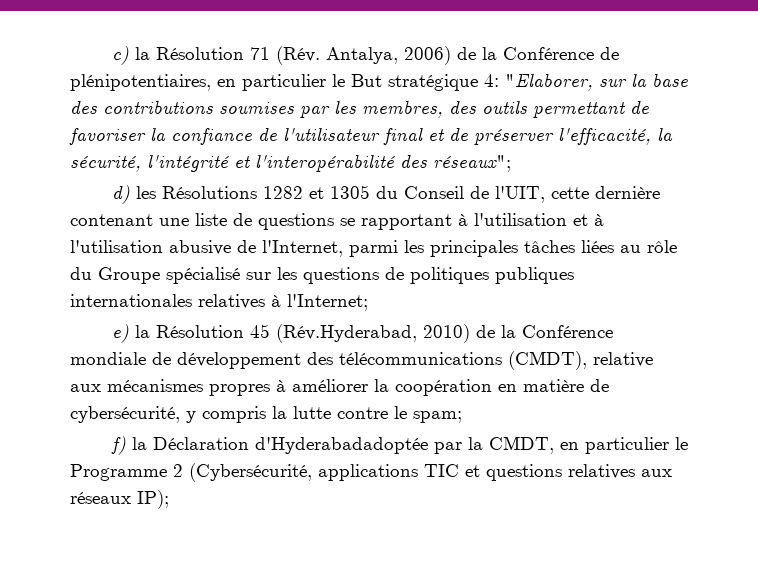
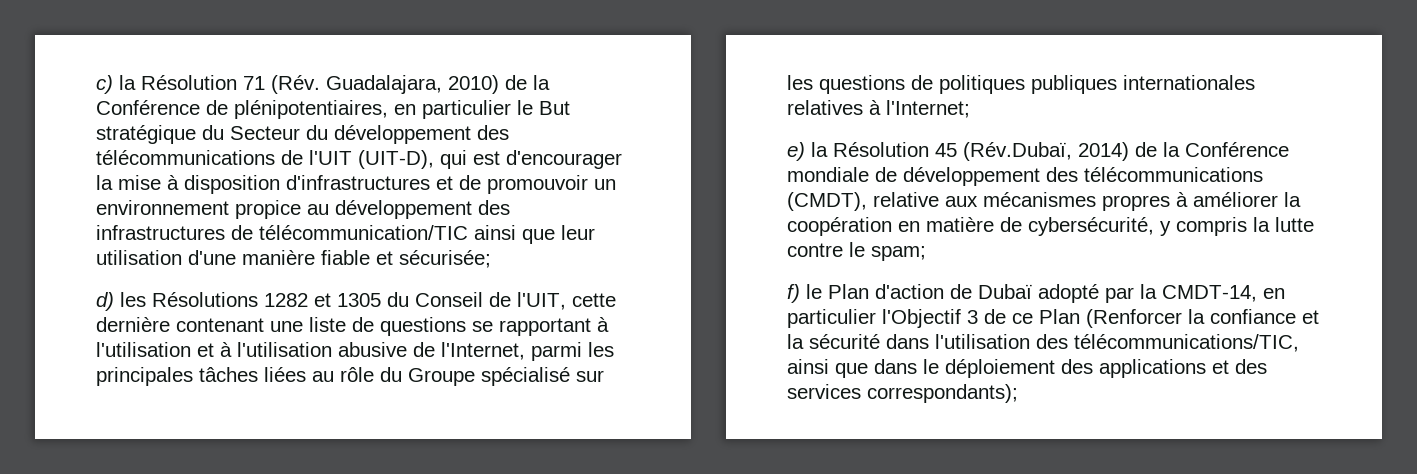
[325,46,451,65] Antalya, 2006) -> [326,75,499,94] Guadalajara, 2010)
[484,73,688,91] [70,100,649,118] [69,128,673,145] [70,154,511,172] 4: "Elaborer, sur la base des contributions soumises par les membres, des outils permettant de favoriser la confiance de l'utilisateur final et de préserver l'efficacité, la sécurité, l'intégrité et l'interopérabilité des réseaux"; -> [202,125,509,144] [96,150,622,169] [96,175,616,194] [96,200,510,219] [96,225,595,244] [96,250,491,268] du Secteur du développement des télécommunications de l'UIT (UIT-D), qui est d'encourager la mise à disposition d'infrastructures et de promouvoir un environnement propice au développement des infrastructures de télécommunication/TIC ainsi que leur utilisation d'une manière fiable et sécurisée;
[275,324,470,343] (Rév.Hyderabad, 2010) -> [963,142,1129,161] (Rév.Dubaï, 2014)
[131,437,428,454] la Déclaration d'Hyderabadadoptée -> [806,284,1099,303] le Plan d'action de Dubaï adopté
[488,436,688,454] [70,463,672,482] [70,490,169,509] CMDT, en particulier le Programme 2 (Cybersécurité, applications TIC et questions relatives aux réseaux IP); -> [1162,285,1285,302] [787,309,1319,328] [787,334,1299,352] [787,359,1267,378] [787,384,1018,403] CMDT-14, en particulier l'Objectif 3 de ce Plan (Renforcer la confiance et la sécurité dans l'utilisation des télécommunications/TIC, ainsi que dans le déploiement des applications et des services correspondants);

